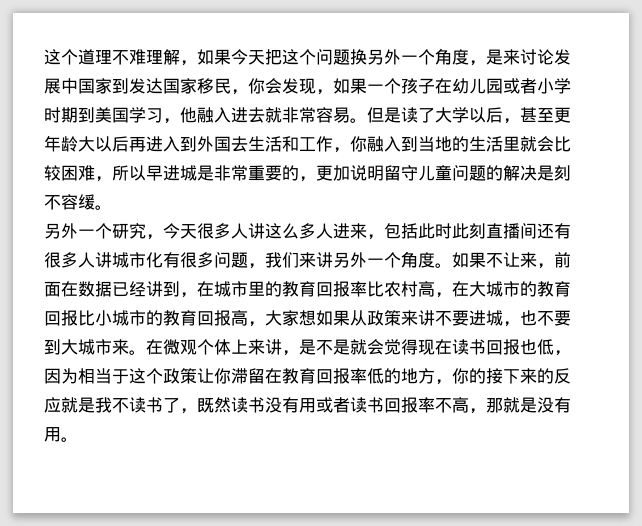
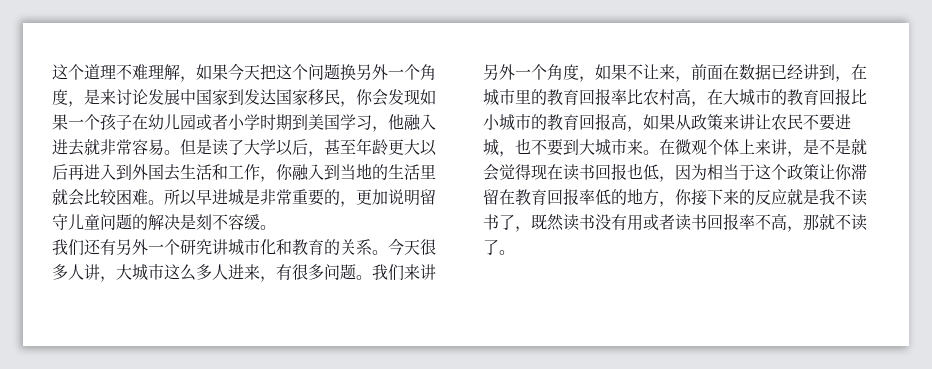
[316,89,333,95] ， -> (420, 97) none
[554,107,571,123] [44,135,78,152] 更年龄 -> [356,138,404,156] 年龄更
[95,176,112,182] ， -> [148,200,164,205] 。
(112, 207) none -> [52,239,116,256] 我们还有
[146,234,163,240] ， -> [212,239,388,256] 讲城市化和教育的关系。
(265, 231) none -> [100,264,164,282] ，大城市
[384,223,571,239] [44,252,163,268] 包括此时此刻直播间还有很多人讲城市化 -> (276, 279) none
[248,263,265,269] ， -> [356,275,372,280] 。
[435,263,452,268] 。 -> [579,76,595,82] ，
[265,310,316,326] 大家想 -> (643, 129) none
(435, 318) none -> [755,114,803,131] 让农民
[469,368,486,384] 的 -> (692, 197) none
[520,397,571,413] [44,427,61,442] 是没有用 -> [835,214,867,231] [483,239,499,255] 不读了

